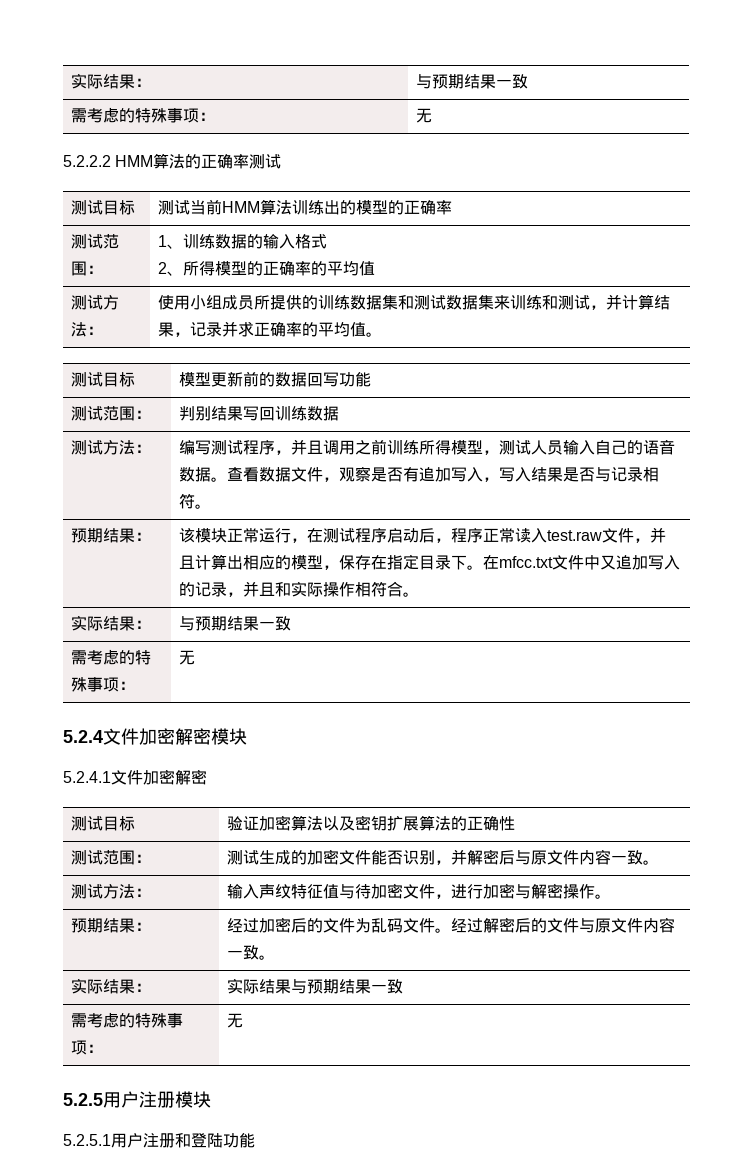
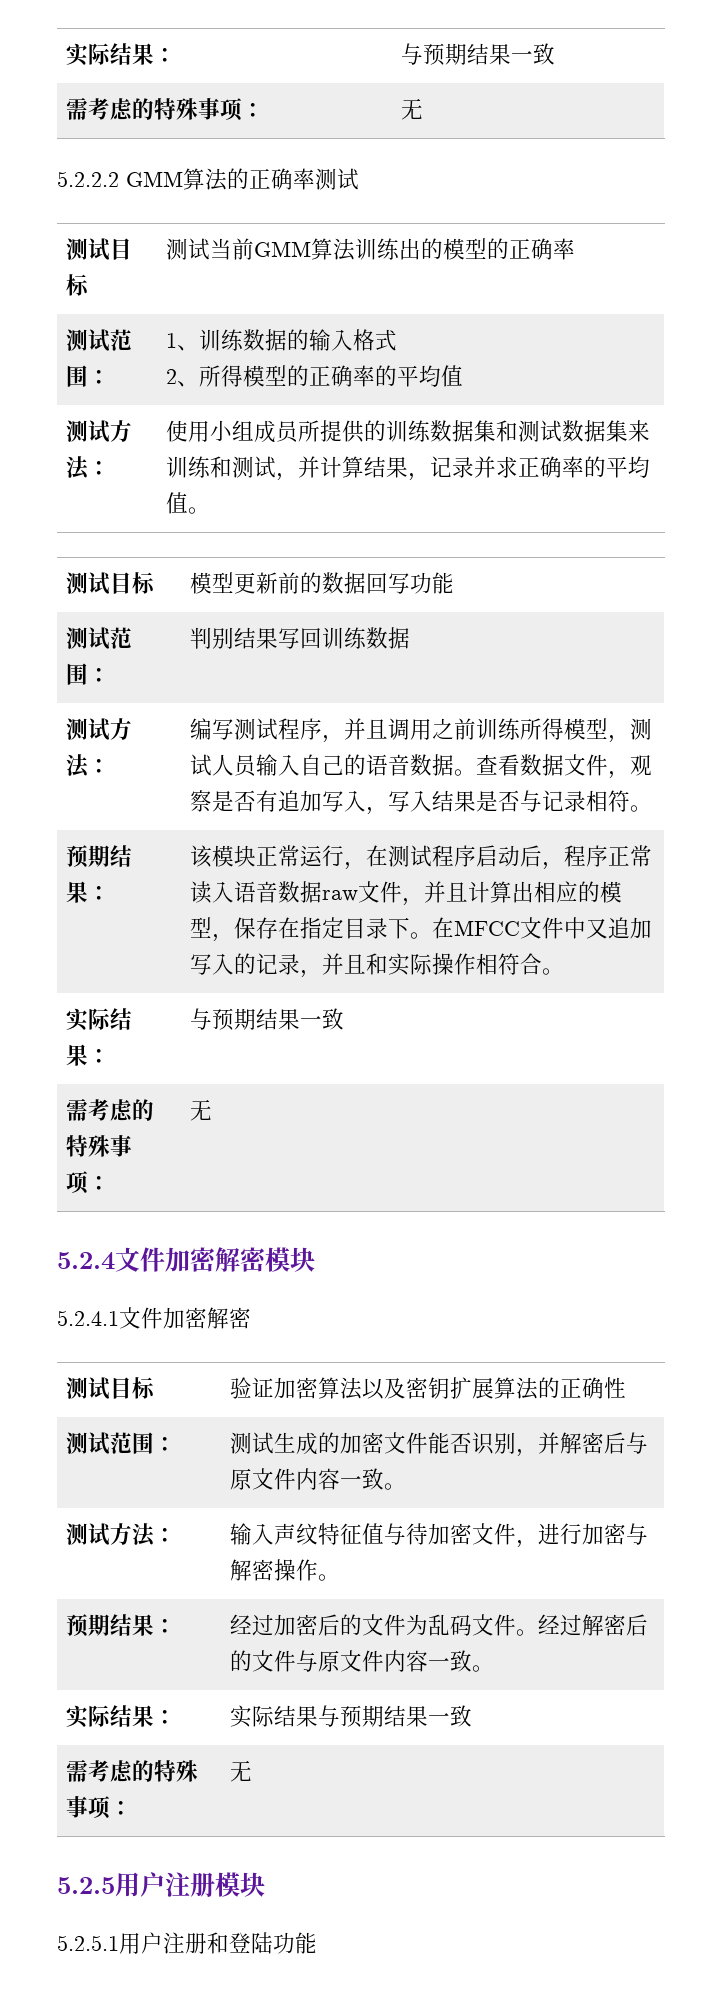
[115,155,154,167] HMM -> [126,171,183,187] GMM
[222,201,261,213] HMM -> [253,241,311,257] GMM
[547,530,603,541] test.raw -> [233,881,358,903] 语音数据raw
[499,556,554,568] mfcc.txt -> [453,920,520,936] MFCC

